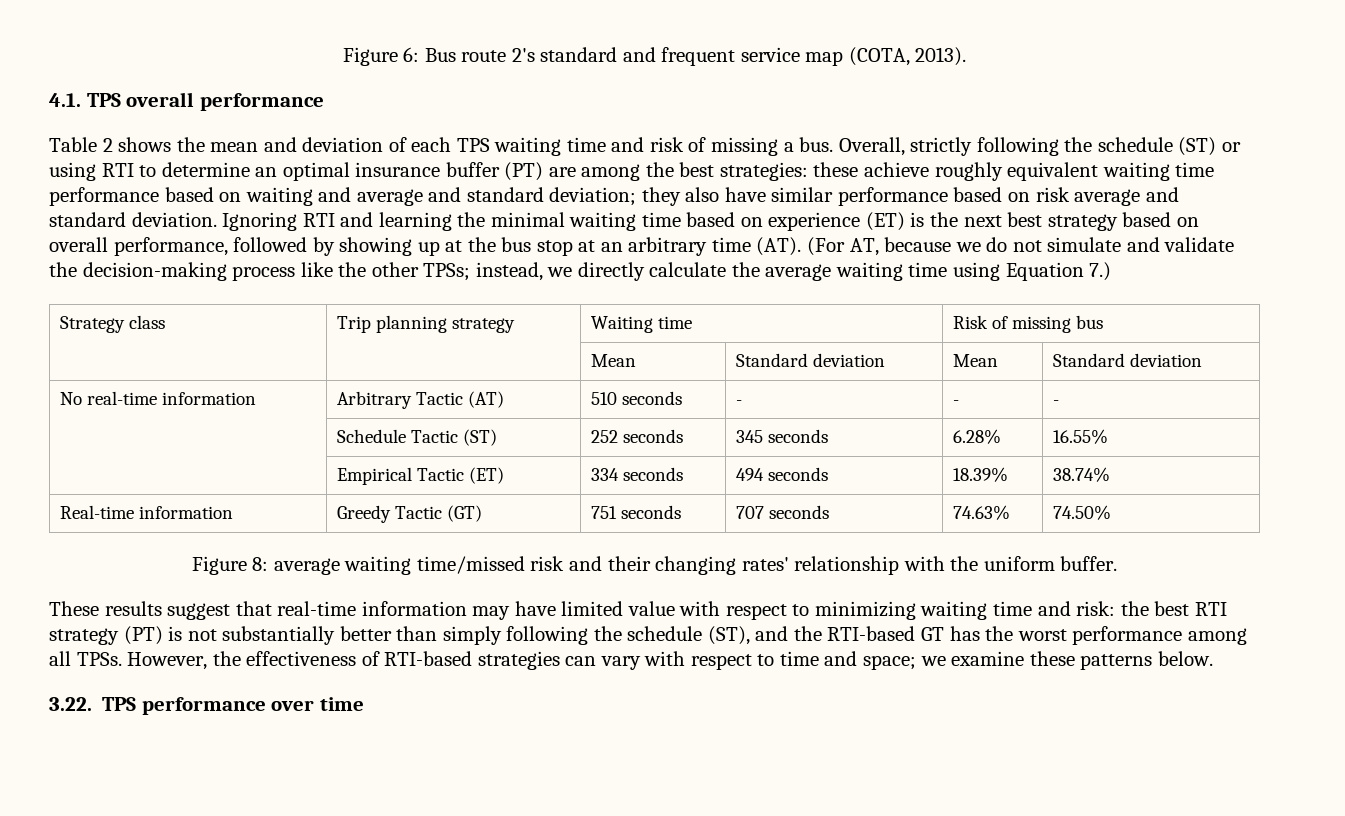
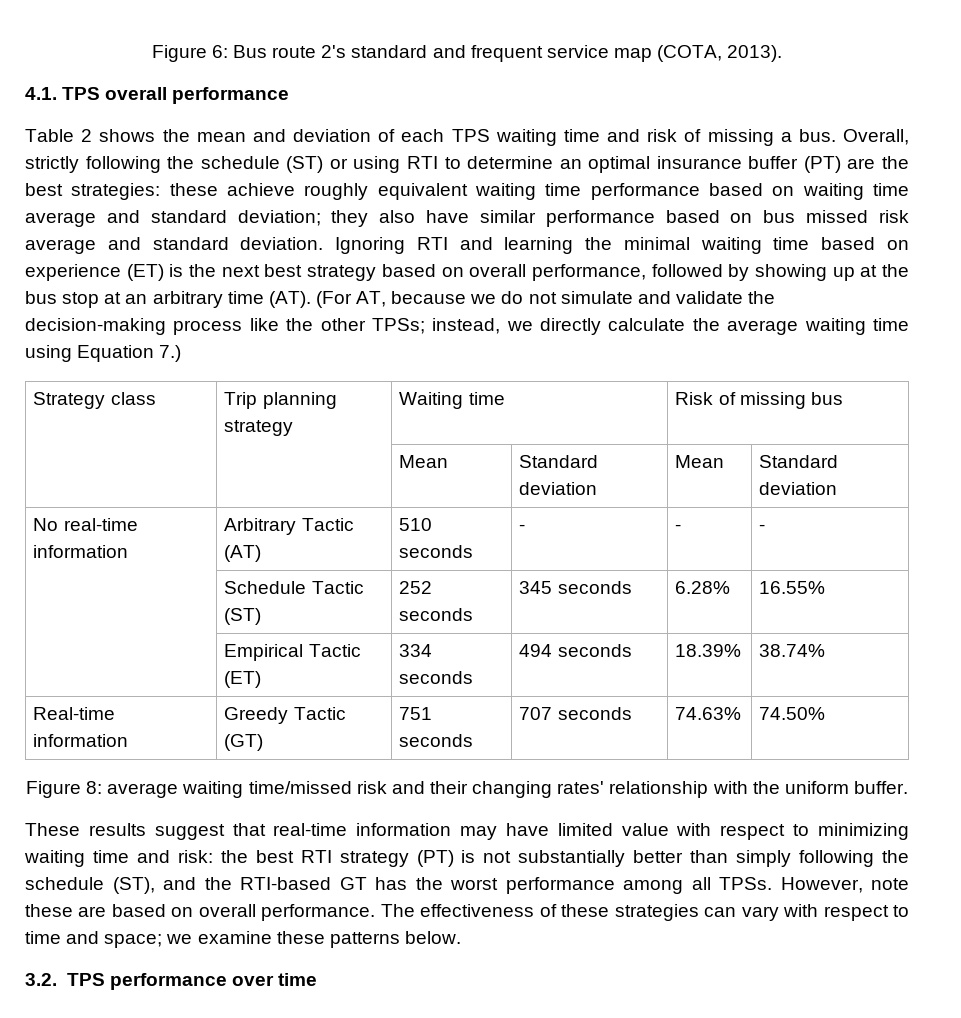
[581,164,641,181] among -> (876, 163) none
[318,187,352,202] and -> [873,183,910,196] time
(1031, 197) none -> [763,210,869,223] bus missed
[212,651,241,666] the -> [871,878,909,890] [25,904,415,921] note these are based on overall performance. The
[384,651,473,666] RTI-based -> [561,904,610,917] these
[49,697,92,711] 3.22. -> [25,973,57,986] 3.2.

